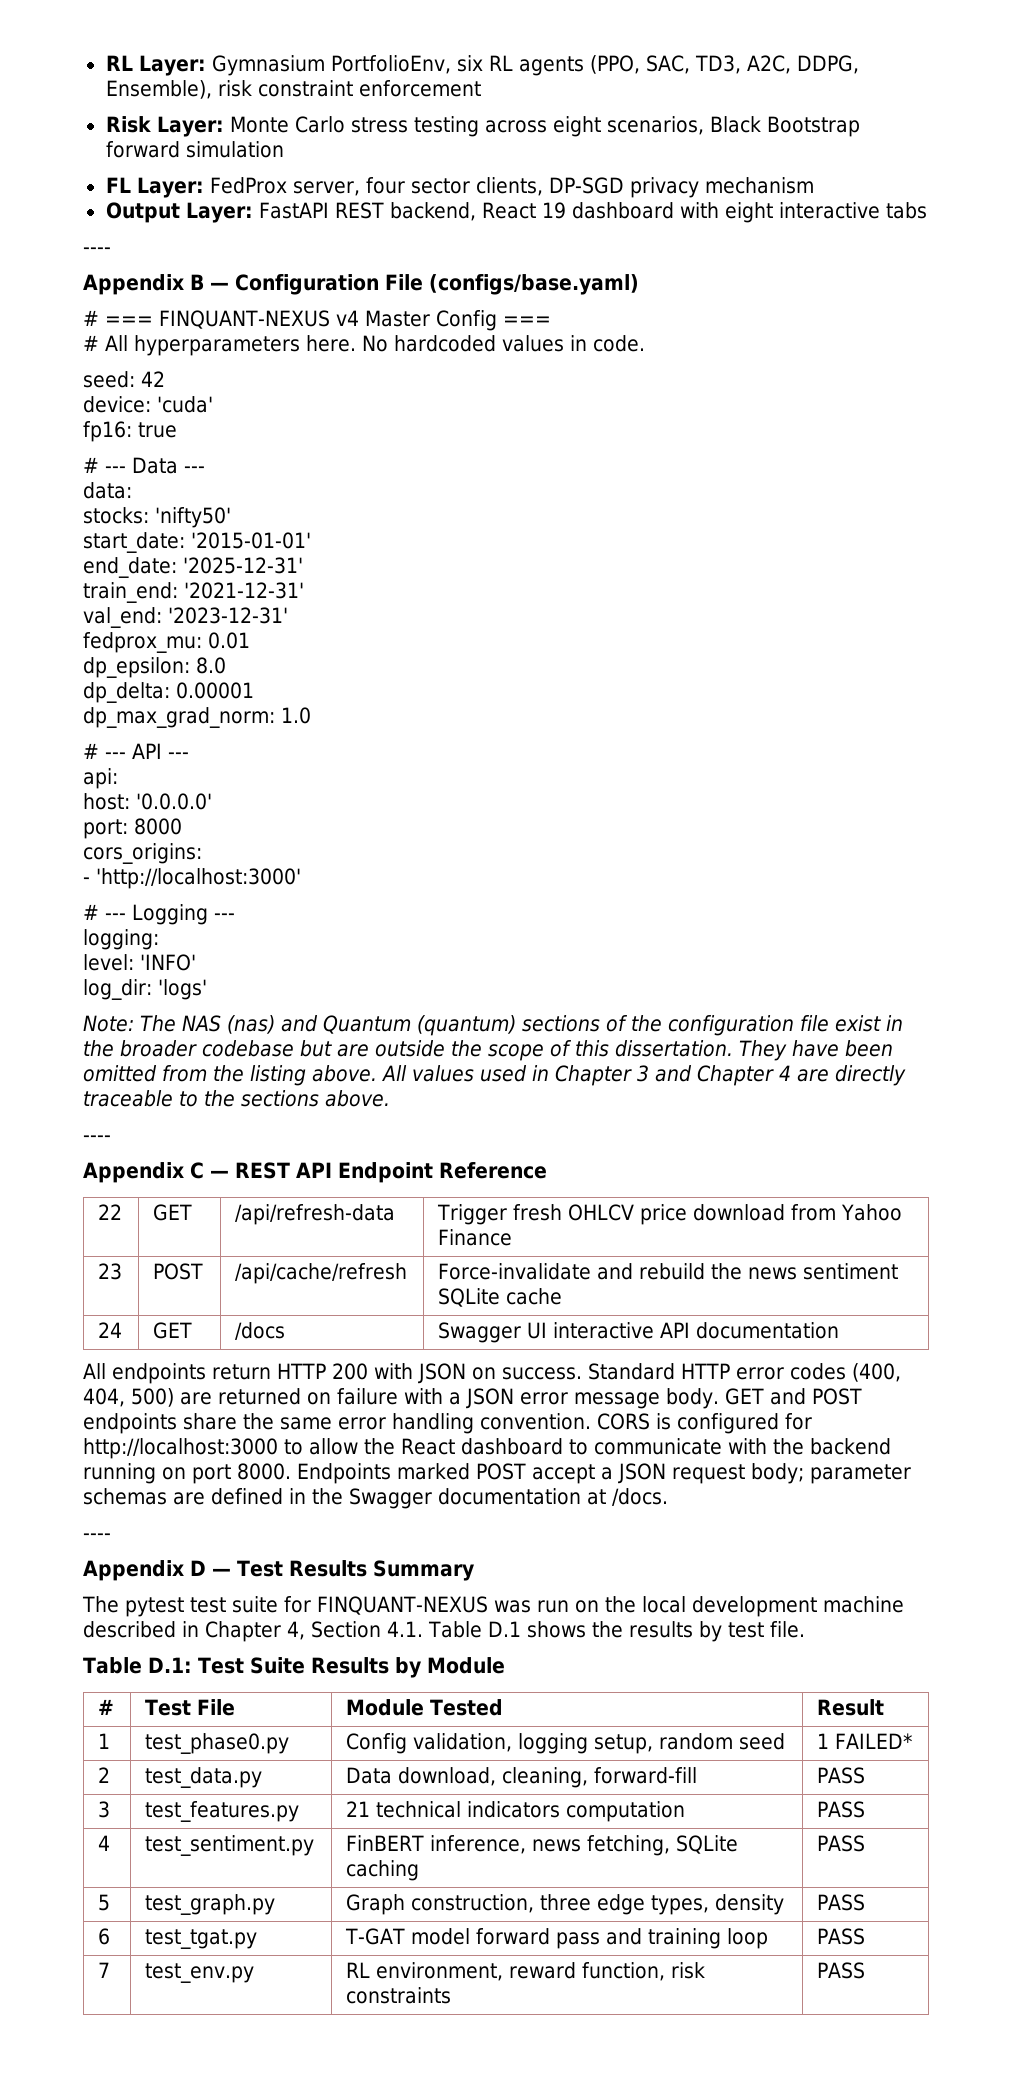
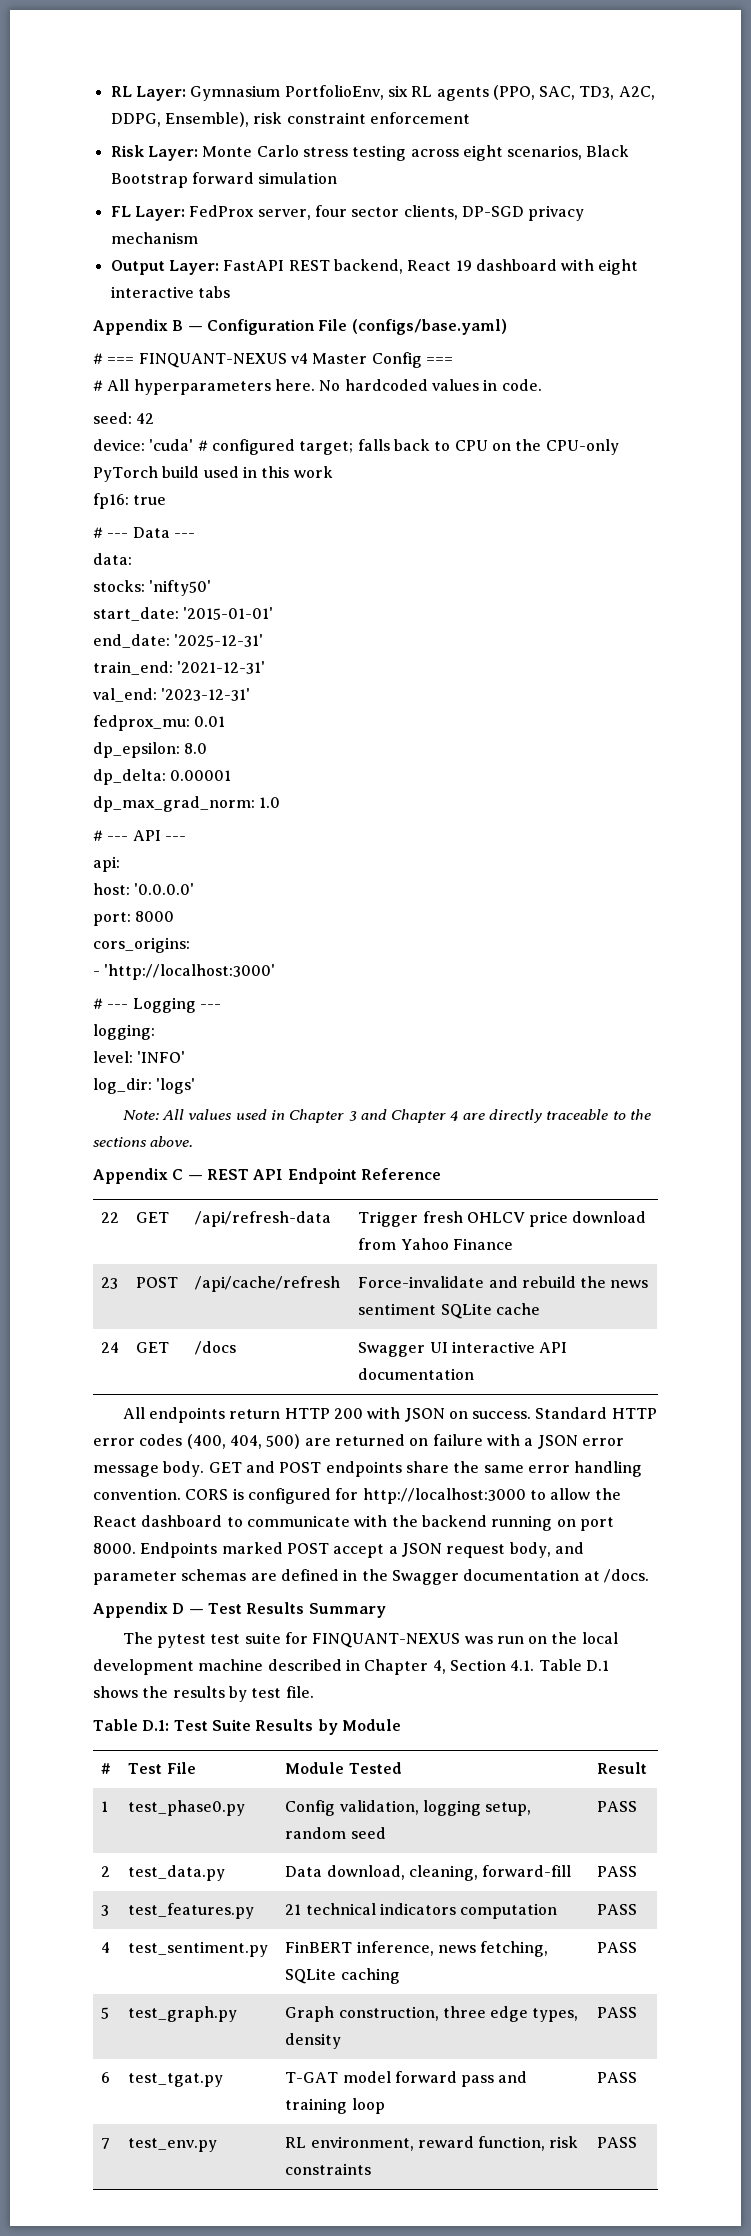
[83,247,111,254] // ---- -> (230, 292) none
(213, 404) none -> [197,439,619,455] [93,466,333,482] # configured target; falls back to CPU on the CPU-only PyTorch build used in this work
[140,1015,903,1036] [83,1040,893,1061] [83,1065,377,1086] The NAS (nas) and Quantum (quantum) sections of the configuration file exist in the broader codebase but are outside the scope of this dissertation. They have been omitted from the listing above. -> (159, 1115) none
[83,1135,111,1142] // ---- -> (194, 1141) none
[750,1463,804,1484] body; -> [509,1542,584,1558] body, and
[83,1533,111,1540] // ---- -> (649, 1576) none
[817,1733,913,1749] 1 FAILED* -> [597,1801,638,1812] PASS

